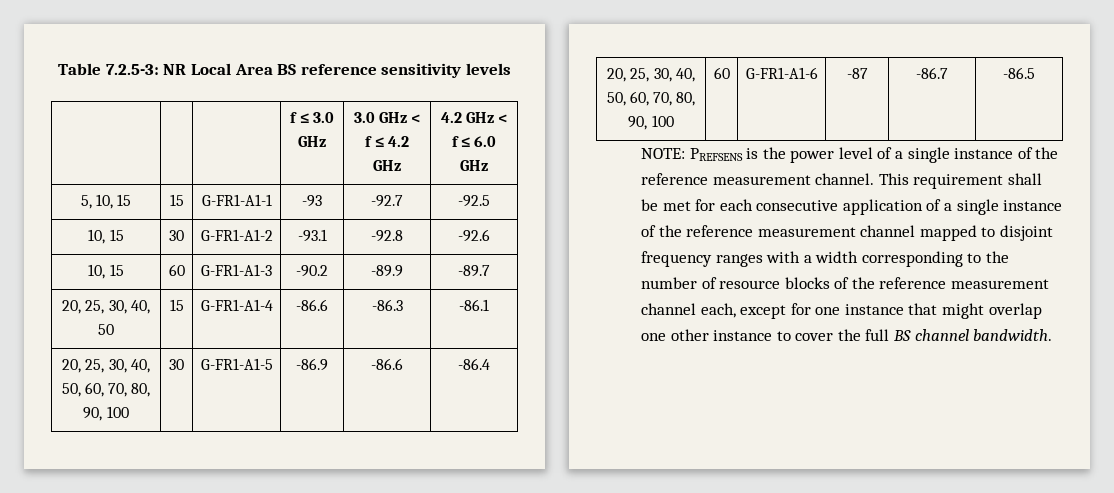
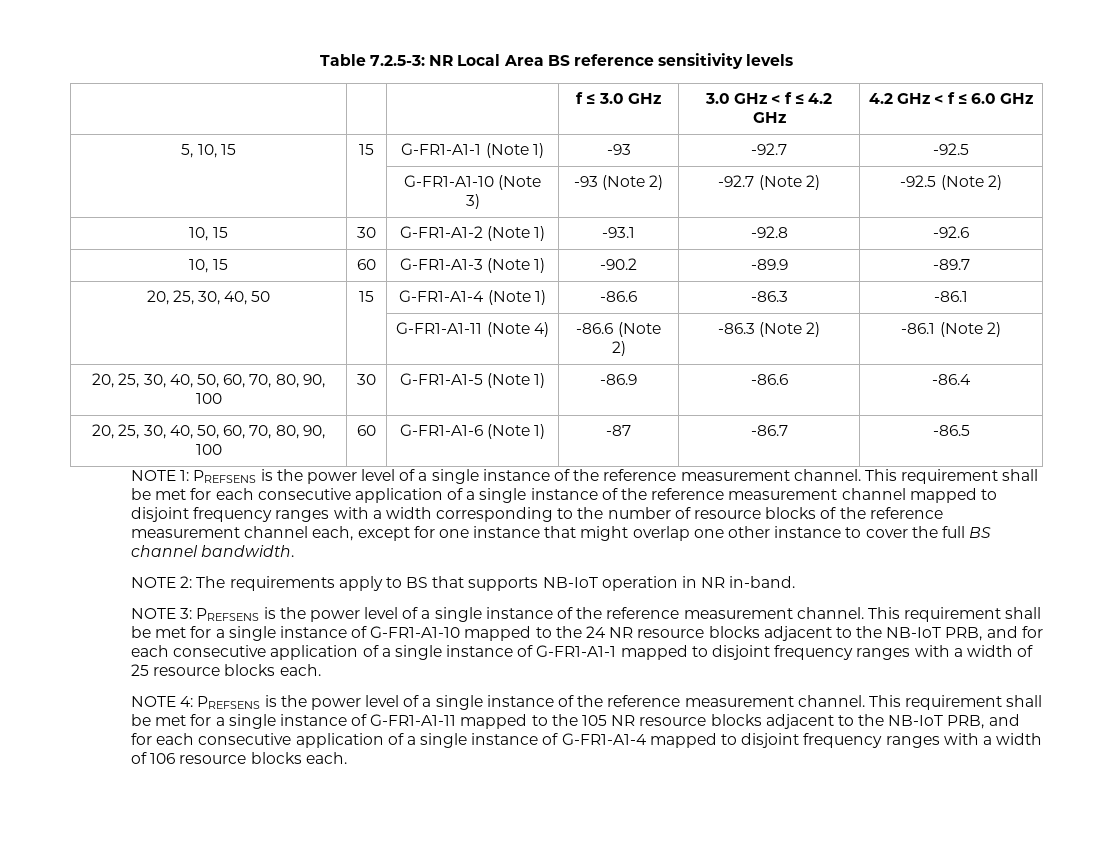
(272, 200) none -> [485,143,544,158] (Note 1)
(490, 201) none -> [403,175,542,190] [465,194,480,209] [573,175,664,190] [718,175,820,190] [900,175,1002,190] // | | G-FR1-A1-10 (Note 3) | -93 (Note 2) | -92.7 (Note 2) | -92.5 (Note 2)
(273, 235) none -> [487,226,546,241] (Note 1)
(272, 270) none -> [487,258,546,273] (Note 1)
(273, 305) none -> [487,290,546,305] (Note 1)
(489, 305) none -> [396,322,549,337] [576,322,661,337] [611,341,626,356] [717,322,821,337] [901,322,1001,337] // | | G-FR1-A1-11 (Note 4) | -86.6 (Note 2) | -86.3 (Note 2) | -86.1 (Note 2)
(273, 364) none -> [487,373,546,388] (Note 1)
(818, 73) none -> [487,424,546,439] (Note 1)
[640,148,685,159] NOTE: -> [130,470,190,481] NOTE 1:
(1053, 335) none -> [130,576,796,591] [130,607,1042,622] [130,626,1043,641] [130,645,1034,660] [130,664,321,676] [130,695,1043,710] [130,714,1020,729] [130,733,1043,748] [130,752,347,764] // NOTE 2: The requirements apply to BS that supports NB-IoT operation in NR in-band. // NOTE 3: PREFSENS is the power level of a single instance of the reference measurement channel. This requirement shall be met for a single instance of G-FR1-A1-10 mapped to the 24 NR resource blocks adjacent to the NB-IoT PRB, and for each consecutive application of a single instance of G-FR1-A1-1 mapped to disjoint frequency ranges with a width of 25 resource blocks each. // NOTE 4: PREFSENS is the power level of a single instance of the reference measurement channel. This requirement shall be met for a single instance of G-FR1-A1-11 mapped to the 105 NR resource blocks adjacent to the NB-IoT PRB, and for each consecutive application of a single instance of G-FR1-A1-4 mapped to disjoint frequency ranges with a width of 106 resource blocks each.

